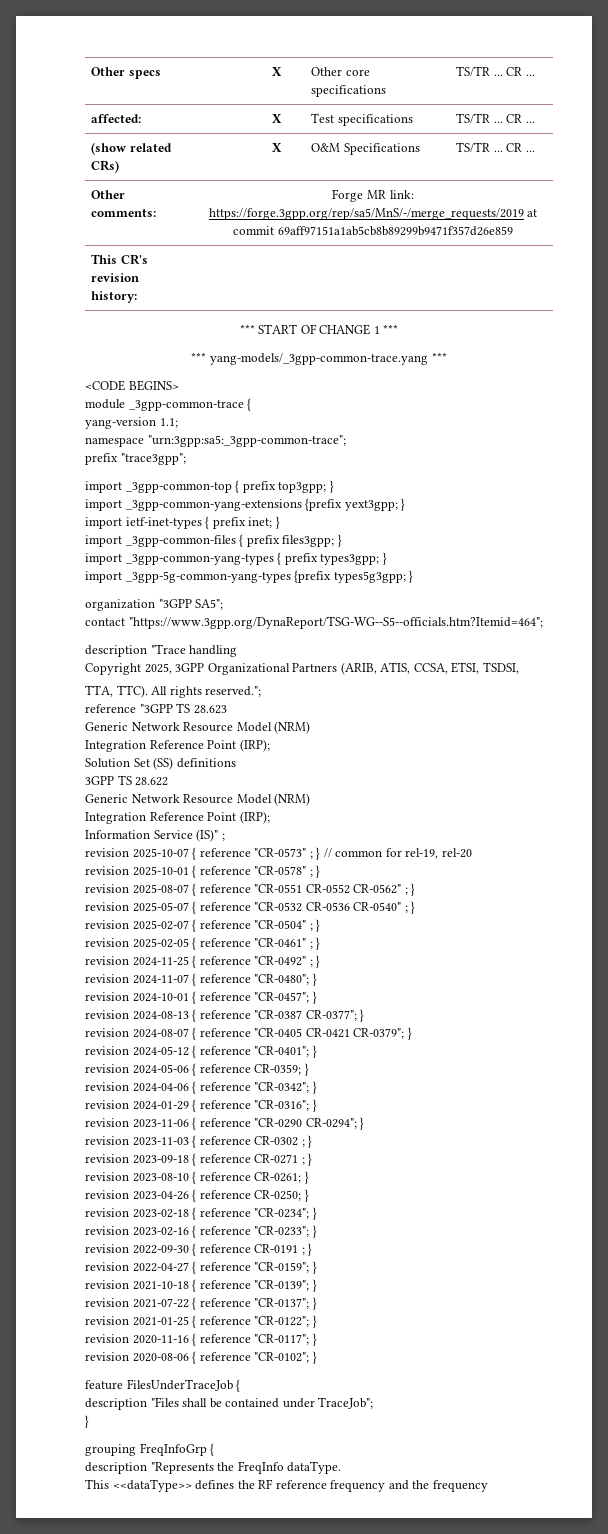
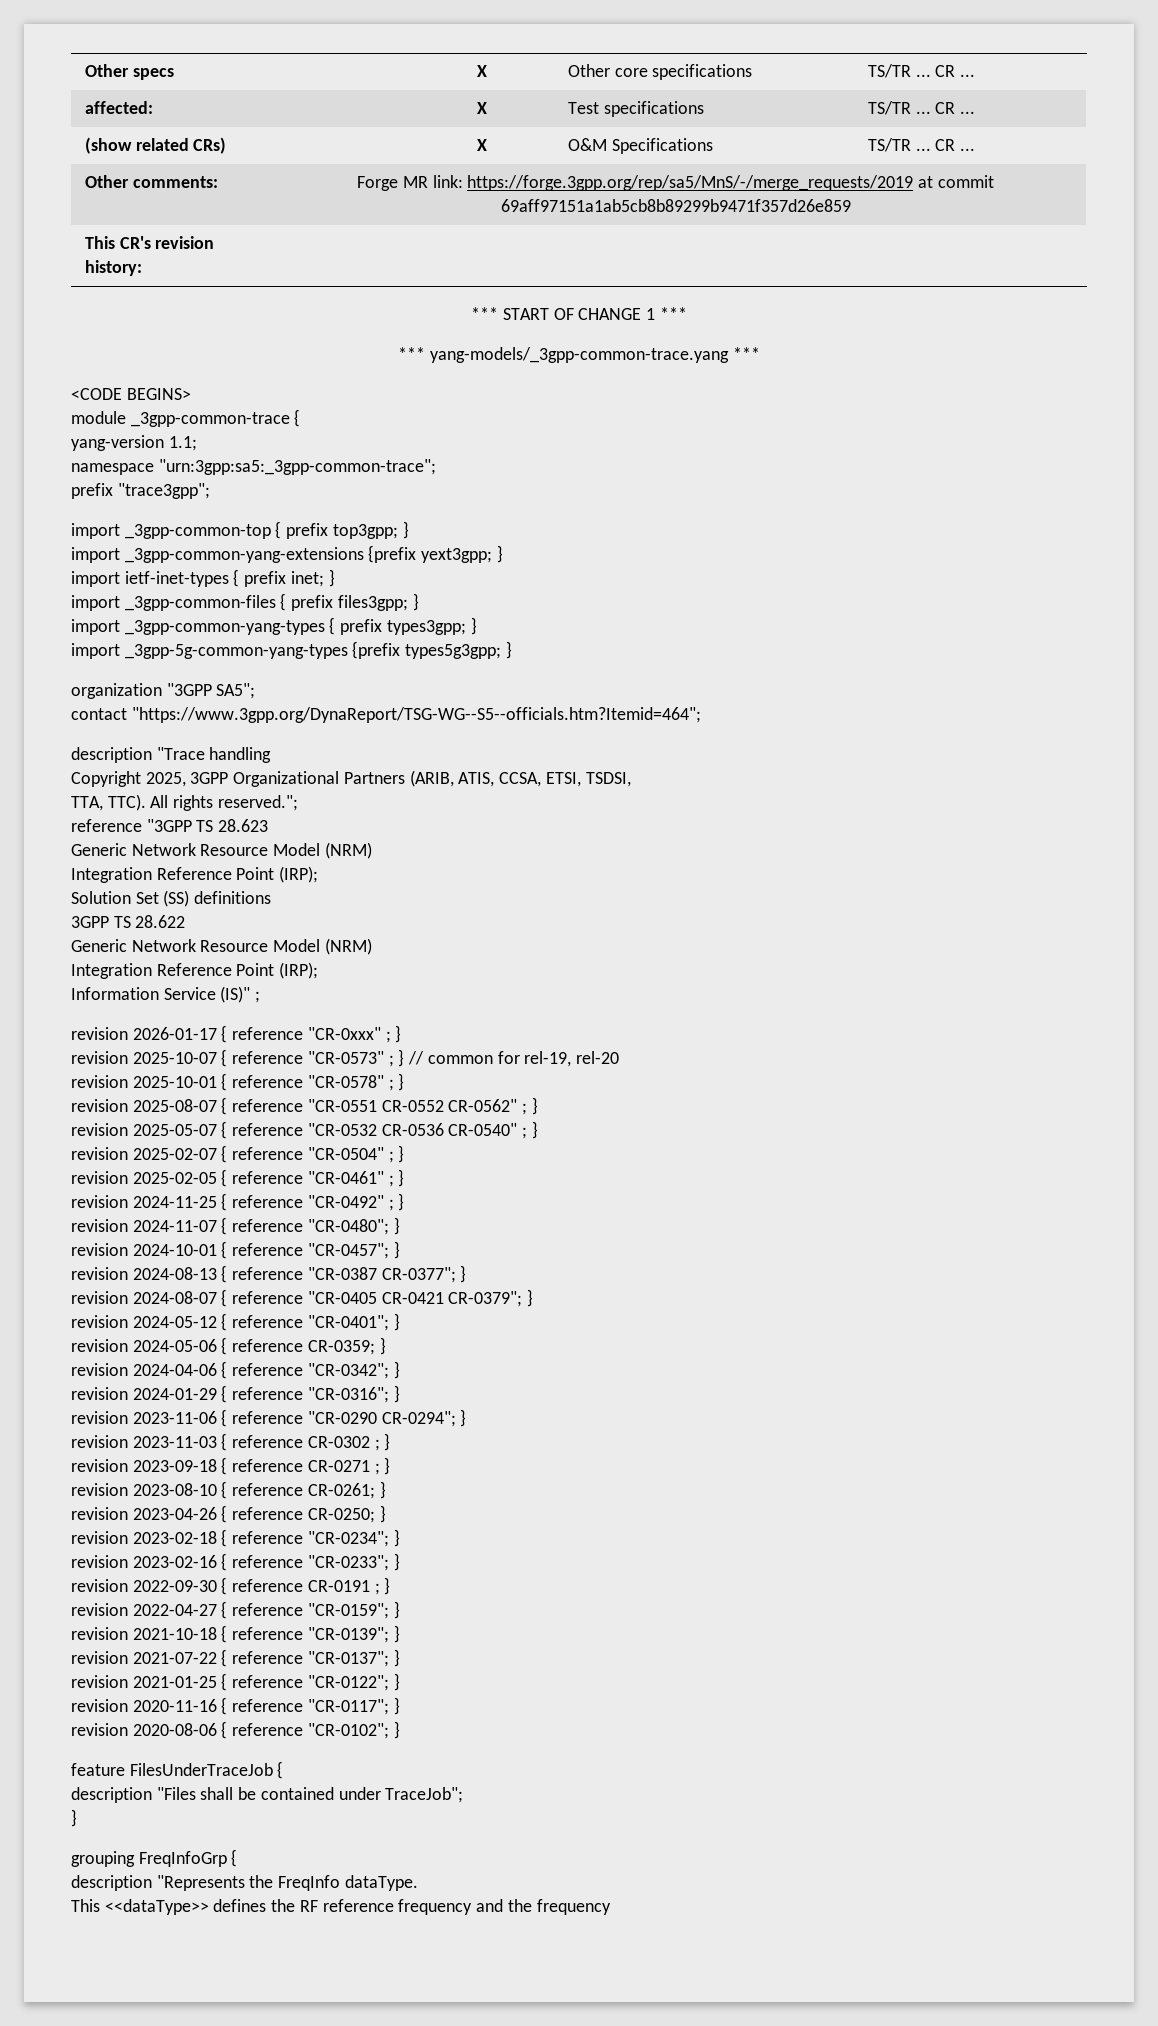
(225, 837) none -> [71,1025,402,1043] // revision 2026-01-17 { reference "CR-0xxx" ; }

